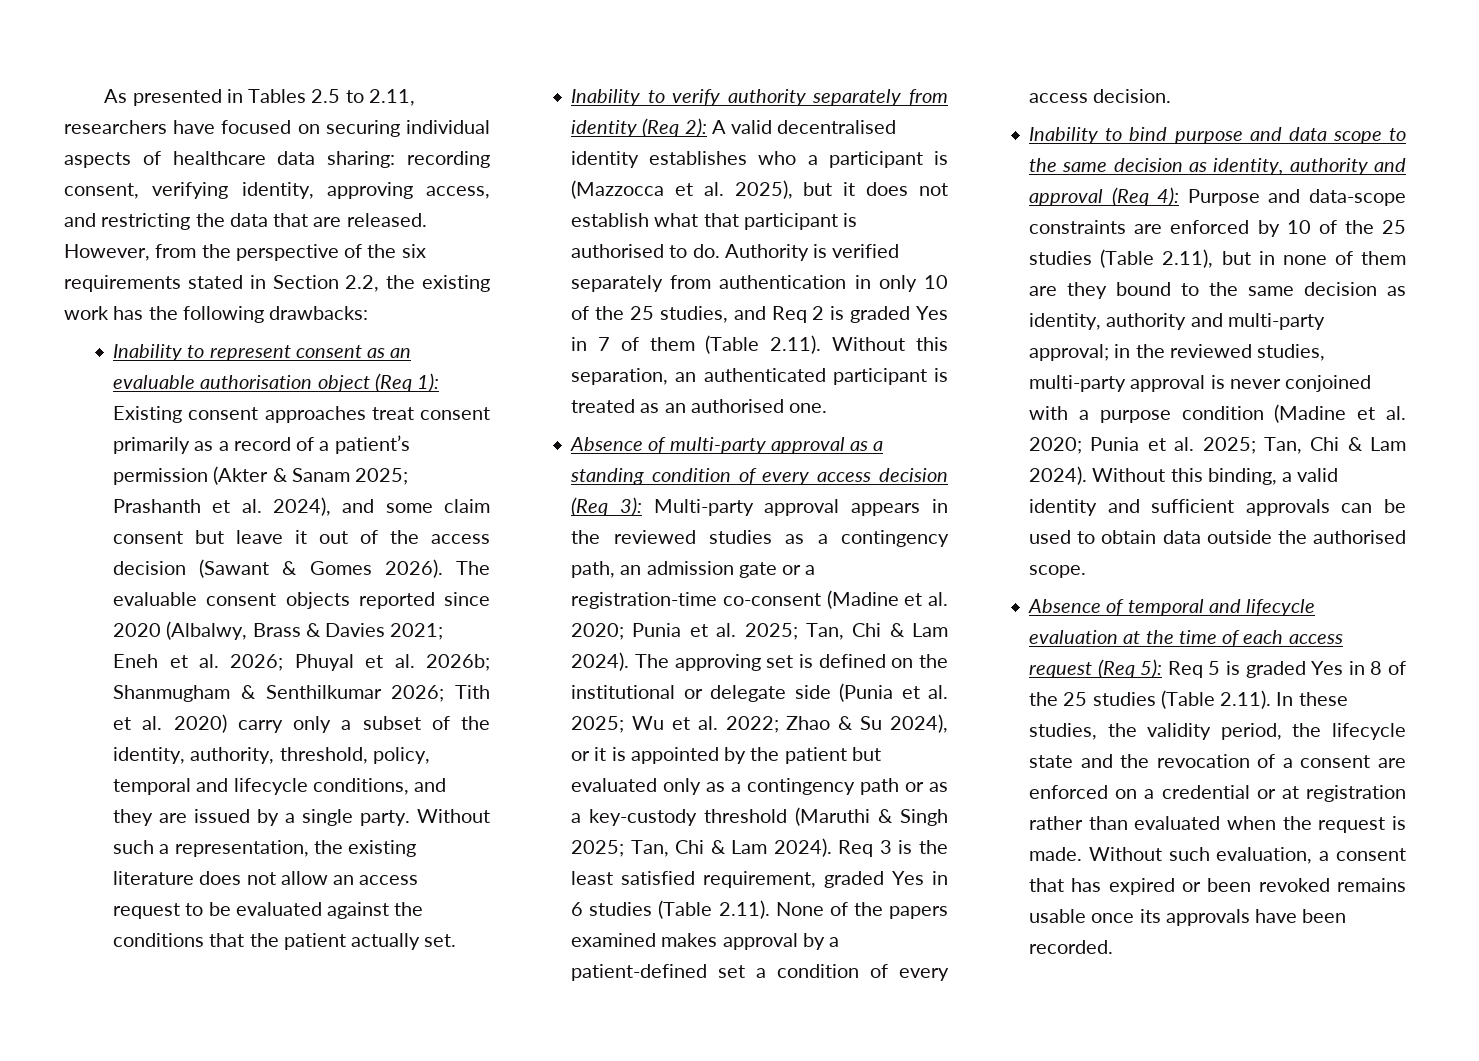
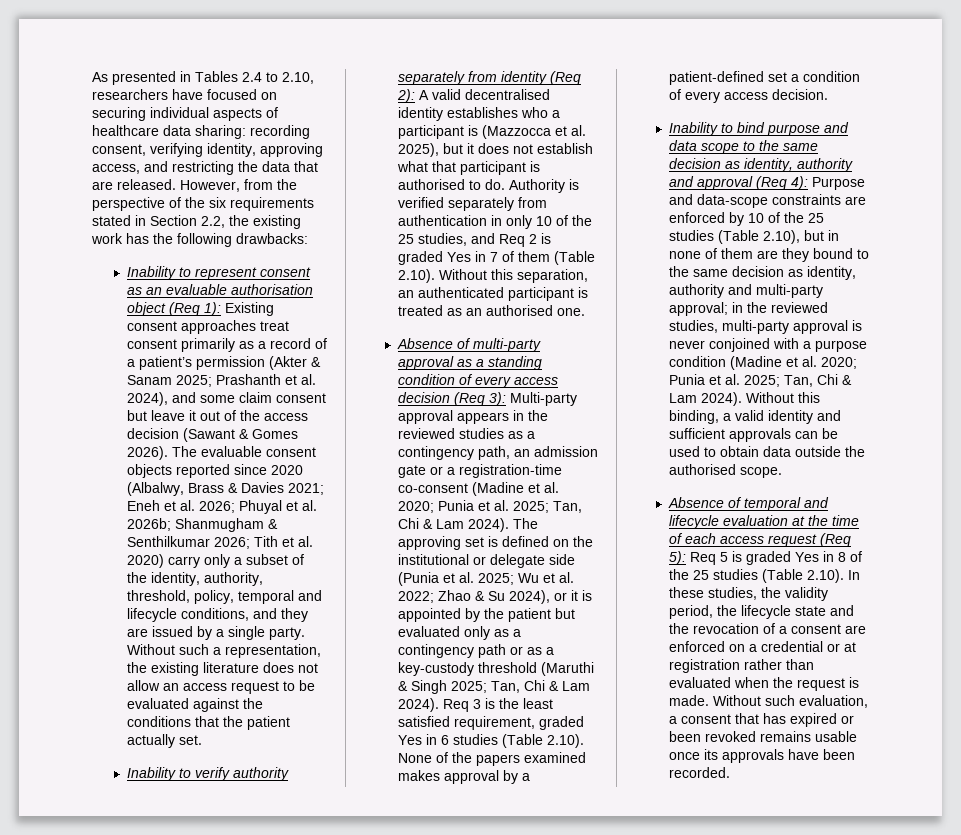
[311,89,415,106] 2.5 to 2.11, -> [242,72,314,84] 2.4 to 2.10,
[770,335,822,354] 2.11). -> [397,269,435,283] 2.10).
[718,900,770,919] 2.11). -> [546,734,584,748] 2.10).
[1162,249,1214,268] 2.11), -> [762,230,800,244] 2.10),
[1220,690,1272,709] 2.11). -> [806,569,844,583] 2.10).

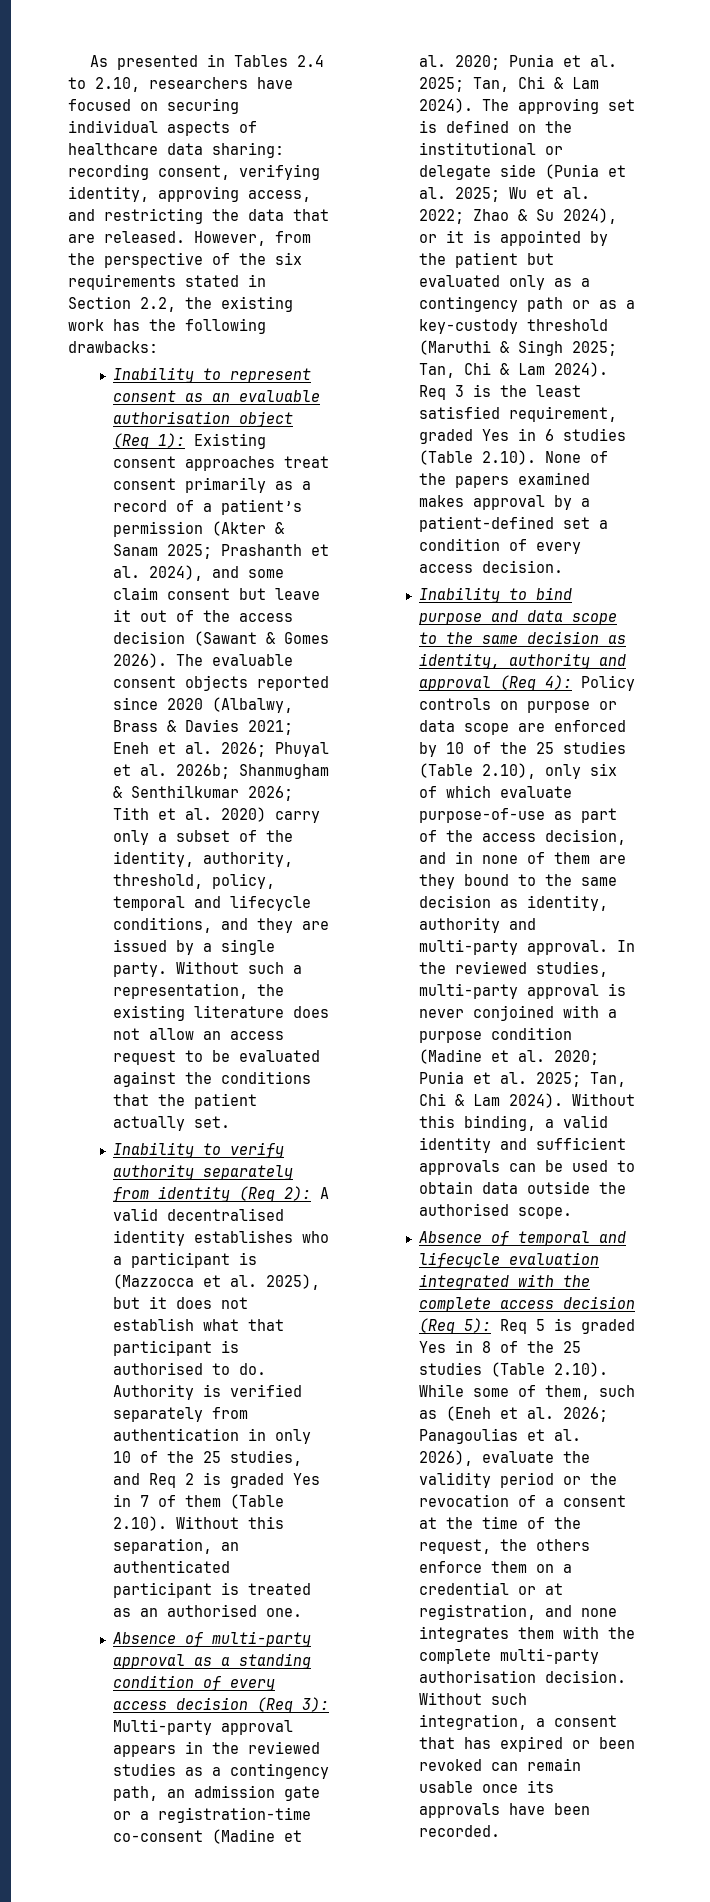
[811,177,865,190] [668,194,841,208] Purpose and data-scope constraints -> [580,675,635,691] [418,698,617,713] [418,720,509,735] Policy controls on purpose or data scope
[803,230,824,241] but -> [544,763,617,779] [418,785,572,798] [418,808,617,823] [418,829,626,845] [418,852,446,864] only six of which evaluate purpose-of-use as part of the access decision, and
[668,302,743,316] approval; in -> [526,940,635,955] approval. In
[791,515,859,526] [668,533,817,547] at the time of each access request -> [418,1274,590,1290] [418,1296,635,1312] integrated with the complete access decision
[847,570,860,580] [668,587,828,601] [668,605,854,619] In these studies, the validity period, the lifecycle state and -> [418,1384,635,1400] [418,1406,608,1422] [418,1428,581,1444] [418,1450,590,1466] [418,1472,581,1488] While some of them, such as (Eneh et al. 2026; Panagoulias et al. 2026), evaluate the validity period or
[844,625,866,634] [668,641,725,652] are enforced -> [418,1516,581,1529] [418,1539,590,1554] [418,1561,527,1573] at the time of the request, the others enforce them
[668,659,814,673] [668,677,859,691] [668,695,868,708] registration rather than evaluated when the request is made. Without such evaluation, -> [418,1604,617,1620] [418,1626,635,1642] [418,1648,599,1664] [418,1670,626,1683] [418,1692,527,1705] [418,1714,527,1730] registration, and none integrates them with the complete multi-party authorisation decision. Without such integration,
[759,731,811,742] remains -> [490,1758,581,1771] can remain

